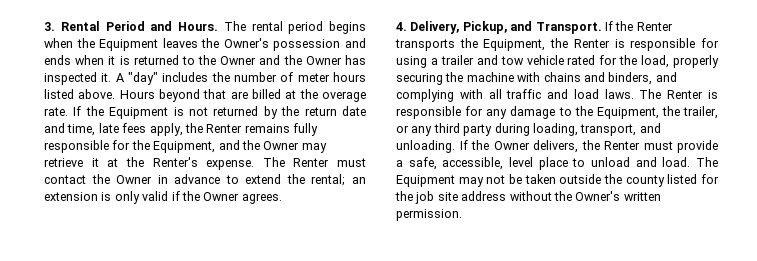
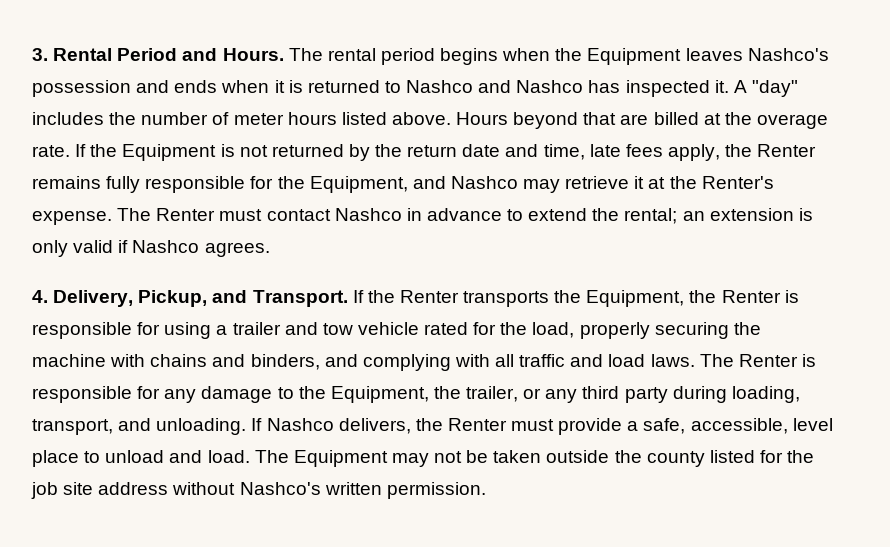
[201,38,269,48] the Owner's -> [747,48,829,61] Nashco's
[198,55,342,65] the Owner and the Owner -> [406,80,584,93] Nashco and Nashco
[241,140,300,150] the Owner -> [450,176,518,189] Nashco
[91,174,153,184] the Owner -> [334,208,402,221] Nashco
[181,191,240,201] the Owner -> [132,240,200,253] Nashco
[471,140,530,150] the Owner -> [266,418,334,431] Nashco
[553,191,621,201] the Owner's -> [239,482,321,495] Nashco's

